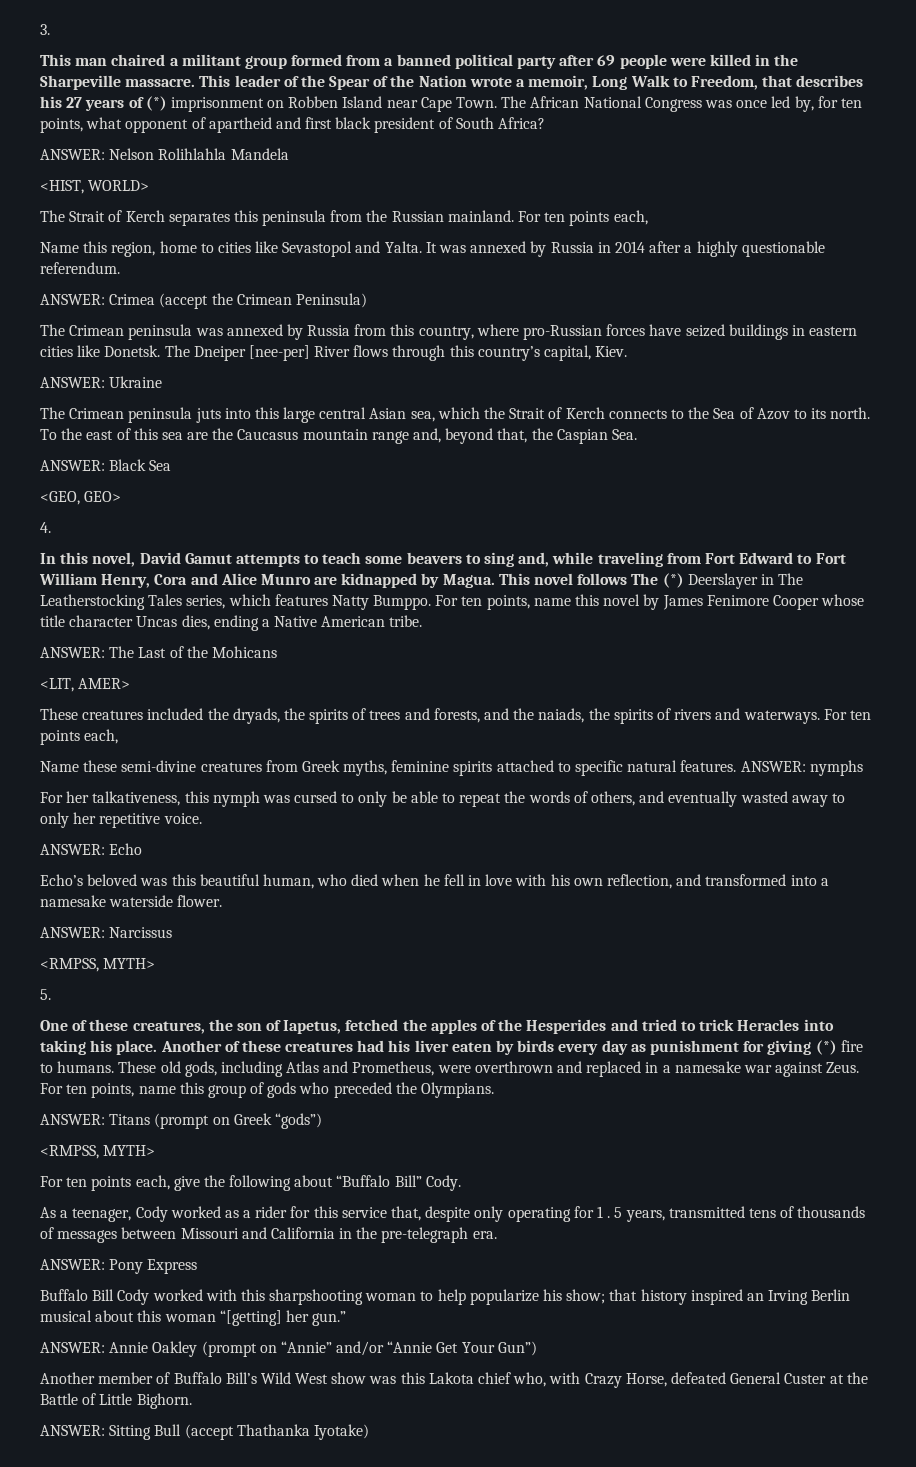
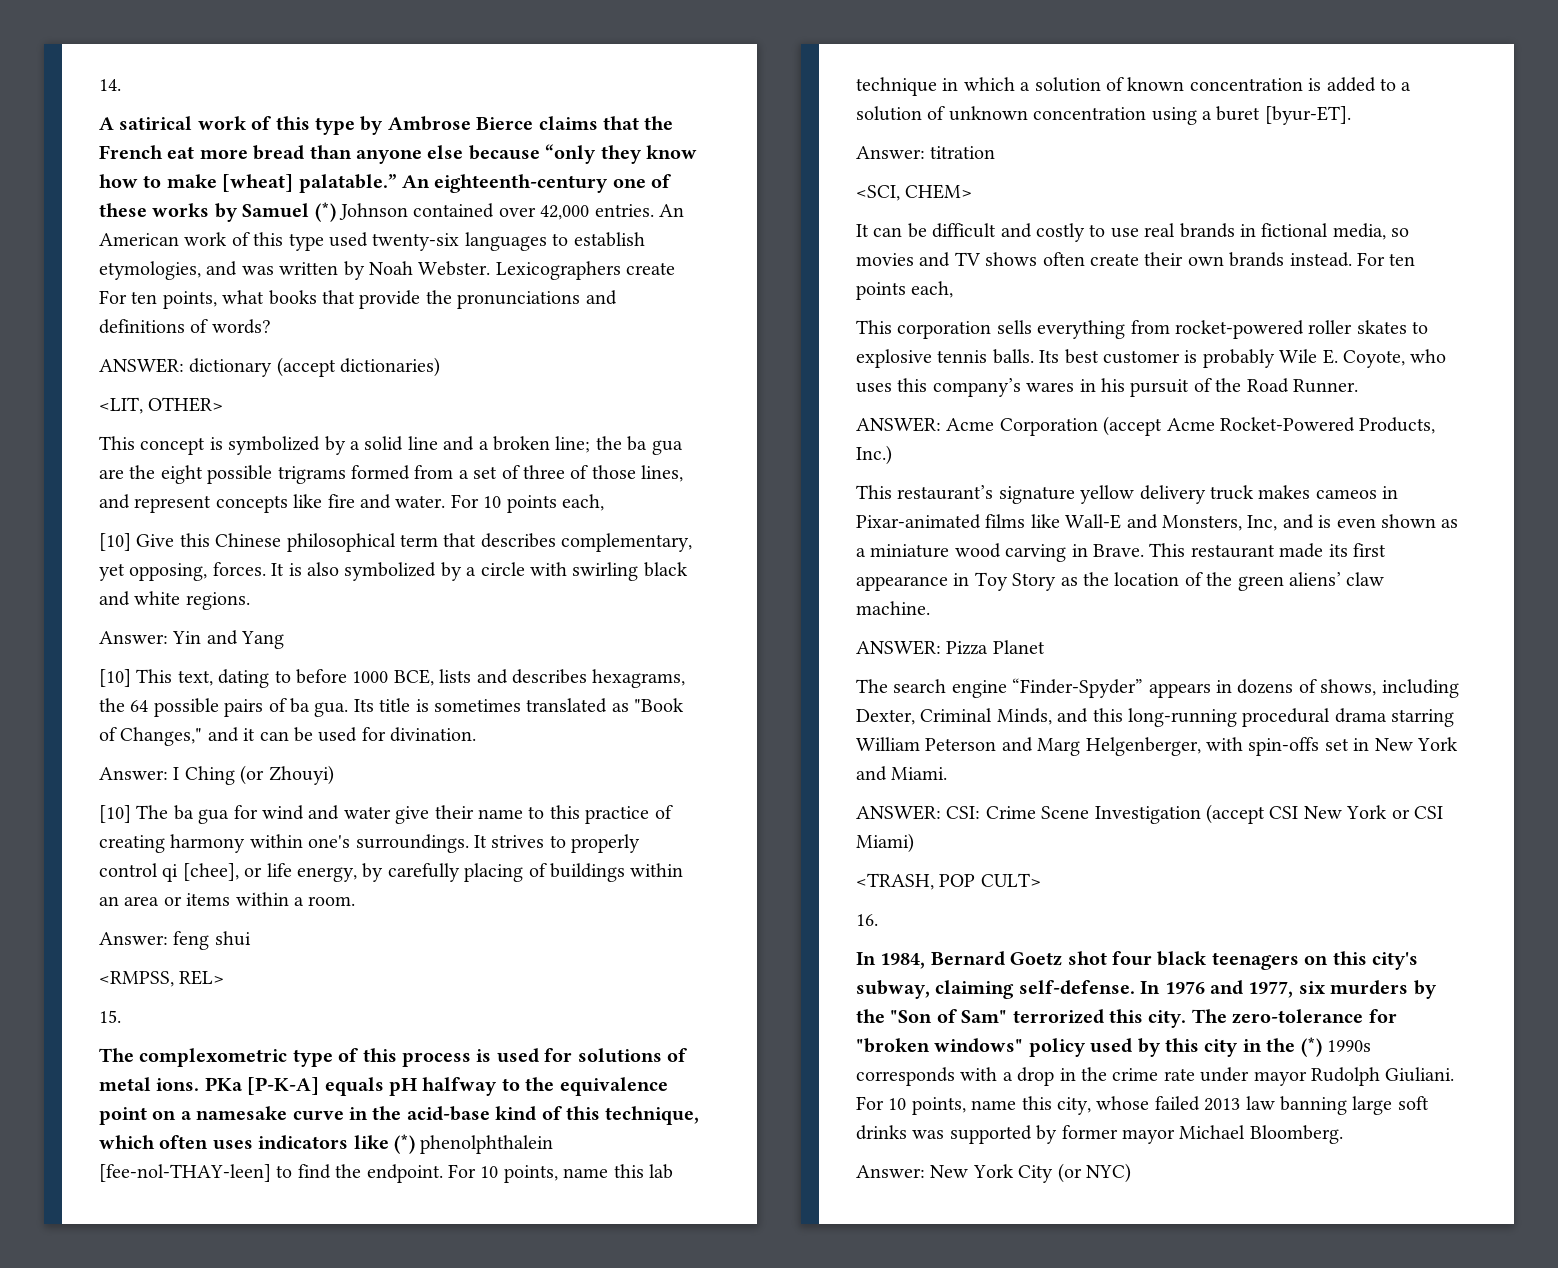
[40,24,50,35] [40,54,799,69] [40,75,864,90] [40,96,862,112] [40,117,546,133] [40,148,289,160] [40,180,150,194] [40,210,648,226] [40,241,825,257] [40,262,120,274] [40,293,367,309] [40,324,858,340] [40,345,628,361] [40,376,163,388] [40,407,871,423] [40,428,637,444] [40,459,172,471] [40,491,122,505] [40,522,51,533] [40,552,846,567] [39,573,804,589] [40,594,865,610] [40,615,423,631] [40,646,277,658] [40,678,131,692] [40,708,871,724] [40,729,119,745] [40,760,863,776] [40,791,845,807] [40,812,202,828] [40,843,143,855] [40,874,829,889] [40,895,223,907] [40,927,173,938] [40,958,156,972] [40,989,51,1000] [40,1019,834,1034] [40,1040,863,1055] [40,1061,860,1077] [40,1082,495,1098] [40,1113,322,1129] [40,1145,156,1159] [40,1175,461,1191] [40,1206,866,1222] [40,1227,497,1243] [40,1259,198,1274] [40,1289,851,1305] [40,1310,347,1326] [40,1341,537,1357] [40,1372,868,1388] [40,1393,192,1409] [40,1424,369,1440] 3. // This man chaired a militant group formed from a banned political party after 69 people were killed in the Sharpeville massacre. This leader of the Spear of the Nation wrote a memoir, Long Walk to Freedom, that describes his 27 years of (*) imprisonment on Robben Island near Cape Town. The African National Congress was once led by, for ten points, what opponent of apartheid and first black president of South Africa? // ANSWER: Nelson Rolihlahla Mandela // <HIST, WORLD> // The Strait of Kerch separates this peninsula from the Russian mainland. For ten points each, // Name this region, home to cities like Sevastopol and Yalta. It was annexed by Russia in 2014 after a highly questionable referendum. // ANSWER: Crimea (accept the Crimean Peninsula) // The Crimean peninsula was annexed by Russia from this country, where pro-Russian forces have seized buildings in eastern cities like Donetsk. The Dneiper [nee-per] River flows through this country’s capital, Kiev. // ANSWER: Ukraine // The Crimean peninsula juts into this large central Asian sea, which the Strait of Kerch connects to the Sea of Azov to its north. To the east of this sea are the Caucasus mountain range and, beyond that, the Caspian Sea. // ANSWER: Black Sea // <GEO, GEO> // 4. // In this novel, David Gamut attempts to teach some beavers to sing and, while traveling from Fort Edward to Fort William Henry, Cora and Alice Munro are kidnapped by Magua. This novel follows The (*) Deerslayer in The Leatherstocking Tales series, which features Natty Bumppo. For ten points, name this novel by James Fenimore Cooper whose title character Uncas dies, ending a Native American tribe. // ANSWER: The Last of the Mohicans // <LIT, AMER> // These creatures included the dryads, the spirits of trees and forests, and the naiads, the spirits of rivers and waterways. For ten points each, // Name these semi-divine creatures from Greek myths, feminine spirits attached to specific natural features. ANSWER: nymphs // For her talkativeness, this nymph was cursed to only be able to repeat the words of others, and eventually wasted away to only her repetitive voice. // ANSWER: Echo // Echo’s beloved was this beautiful human, who died when he fell in love with his own reflection, and transformed into a namesake waterside flower. // ANSWER: Narcissus // <RMPSS, MYTH> // 5. // One of these creatures, the son of Iapetus, fetched the apples of the Hesperides and tried to trick Heracles into taking his place. Another of these creatures had his liver eaten by birds every day as punishment for giving (*) fire to humans. These old gods, including Atlas and Prometheus, were overthrown and replaced in a namesake war against Zeus. For ten points, name this group of gods who preceded the Olympians. // ANSWER: Titans (prompt on Greek “gods”) // <RMPSS, MYTH> // For ten points each, give the following about “Buffalo Bill” Cody. // As a teenager, Cody worked as a rider for this service that, despite only operating for 1 . 5 years, transmitted tens of thousands of messages between Missouri and California in the pre-telegraph era. // ANSWER: Pony Express // Buffalo Bill Cody worked with this sharpshooting woman to help popularize his show; that history inspired an Irving Berlin musical about this woman “[getting] her gun.” // ANSWER: Annie Oakley (prompt on “Annie” and/or “Annie Get Your Gun”) // Another member of Buffalo Bill’s Wild West show was this Lakota chief who, with Crazy Horse, defeated General Custer at the Battle of Little Bighorn. // ANSWER: Sitting Bull (accept Thathanka Iyotake) -> [99,79,121,91] [99,116,674,135] [99,144,697,164] [99,174,672,193] [99,202,684,222] [99,232,645,251] [99,261,676,280] [99,290,617,309] [99,319,271,334] [99,357,441,377] [99,397,224,414] [99,436,683,455] [99,465,684,484] [99,494,604,513] [99,533,693,552] [99,562,688,581] [99,591,250,610] [99,630,285,649] [99,669,686,688] [99,698,685,717] [99,727,477,746] [99,765,334,785] [99,805,673,824] [99,834,641,853] [99,863,684,882] [99,892,356,906] [99,931,251,950] [99,970,225,987] [99,1010,121,1023] [99,1048,687,1067] [99,1077,668,1096] [99,1106,700,1125] [99,1134,554,1154] [99,1164,673,1183] [856,77,1412,96] [856,106,1351,125] [856,146,996,159] [856,184,973,201] [856,223,1410,242] [856,252,1416,267] [856,281,954,300] [856,320,1429,339] [856,349,1447,368] [856,378,1358,397] [856,416,1436,436] [856,445,892,465] [856,485,1399,504] [856,514,1459,531] [856,543,1386,562] [856,572,1385,591] [856,601,930,615] [856,640,1045,655] [856,678,1459,698] [856,708,1455,727] [856,737,1458,756] [856,766,948,781] [856,804,1443,824] [856,833,914,853] [856,873,1041,890] [856,914,878,926] [856,951,1418,970] [856,980,1437,999] [856,1009,1397,1028] [856,1037,1371,1057] [856,1067,1455,1086] [856,1096,1429,1115] [856,1125,1343,1144] [856,1163,1131,1183] 14. // A satirical work of this type by Ambrose Bierce claims that the French eat more bread than anyone else because “only they know how to make [wheat] palatable.” An eighteenth-century one of these works by Samuel (*) Johnson contained over 42,000 entries. An American work of this type used twenty-six languages to establish etymologies, and was written by Noah Webster. Lexicographers create For ten points, what books that provide the pronunciations and definitions of words? // ANSWER: dictionary (accept dictionaries) // <LIT, OTHER> // This concept is symbolized by a solid line and a broken line; the ba gua are the eight possible trigrams formed from a set of three of those lines, and represent concepts like fire and water. For 10 points each, // [10] Give this Chinese philosophical term that describes complementary, yet opposing, forces. It is also symbolized by a circle with swirling black and white regions. // Answer: Yin and Yang // [10] This text, dating to before 1000 BCE, lists and describes hexagrams, the 64 possible pairs of ba gua. Its title is sometimes translated as "Book of Changes," and it can be used for divination. // Answer: I Ching (or Zhouyi) // [10] The ba gua for wind and water give their name to this practice of creating harmony within one's surroundings. It strives to properly control qi [chee], or life energy, by carefully placing of buildings within an area or items within a room. // Answer: feng shui // <RMPSS, REL> // 15. // The complexometric type of this process is used for solutions of metal ions. PKa [P-K-A] equals pH halfway to the equivalence point on a namesake curve in the acid-base kind of this technique, which often uses indicators like (*) phenolphthalein [fee-nol-THAY-leen] to find the endpoint. For 10 points, name this lab technique in which a solution of known concentration is added to a solution of unknown concentration using a buret [byur-ET]. // Answer: titration // <SCI, CHEM> // It can be difficult and costly to use real brands in fictional media, so movies and TV shows often create their own brands instead. For ten points each, // This corporation sells everything from rocket-powered roller skates to explosive tennis balls. Its best customer is probably Wile E. Coyote, who uses this company’s wares in his pursuit of the Road Runner. // ANSWER: Acme Corporation (accept Acme Rocket-Powered Products, Inc.) // This restaurant’s signature yellow delivery truck makes cameos in Pixar-animated films like Wall-E and Monsters, Inc, and is even shown as a miniature wood carving in Brave. This restaurant made its first appearance in Toy Story as the location of the green aliens’ claw machine. // ANSWER: Pizza Planet // The search engine “Finder-Spyder” appears in dozens of shows, including Dexter, Criminal Minds, and this long-running procedural drama starring William Peterson and Marg Helgenberger, with spin-offs set in New York and Miami. // ANSWER: CSI: Crime Scene Investigation (accept CSI New York or CSI Miami) // <TRASH, POP CULT> // 16. // In 1984, Bernard Goetz shot four black teenagers on this city's subway, claiming self-defense. In 1976 and 1977, six murders by the "Son of Sam" terrorized this city. The zero-tolerance for "broken windows" policy used by this city in the (*) 1990s corresponds with a drop in the crime rate under mayor Rudolph Giuliani. For 10 points, name this city, whose failed 2013 law banning large soft drinks was supported by former mayor Michael Bloomberg. // Answer: New York City (or NYC)

